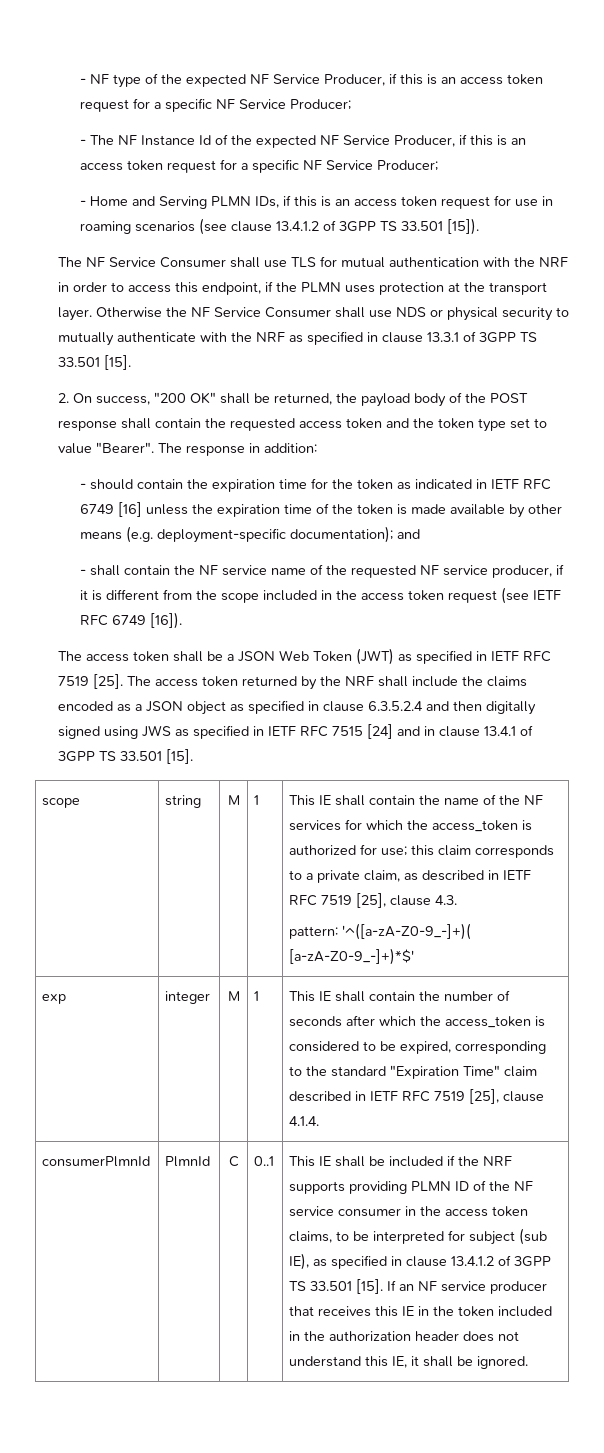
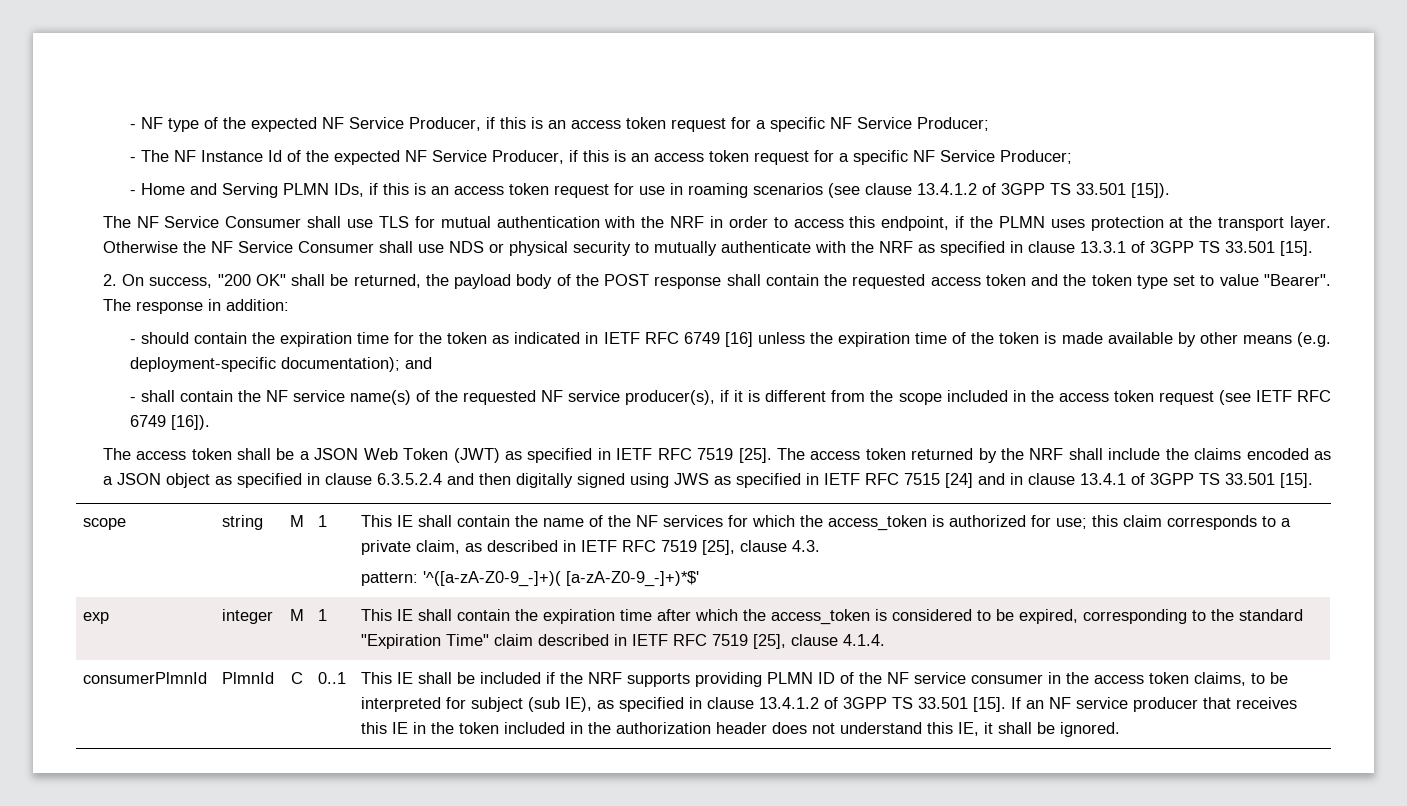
[271,568,307,575] name -> [349,390,411,405] name(s)
[492,565,553,578] producer, -> [625,390,716,405] producer(s),
[444,990,511,1001] [289,1016,343,1027] number of seconds -> [543,609,653,624] expiration time

